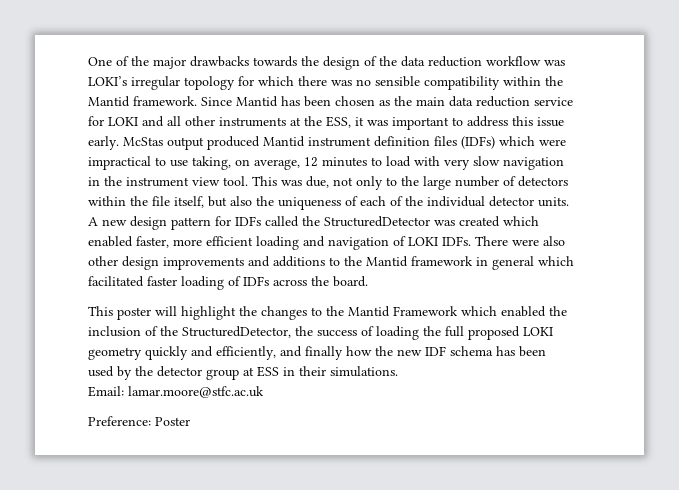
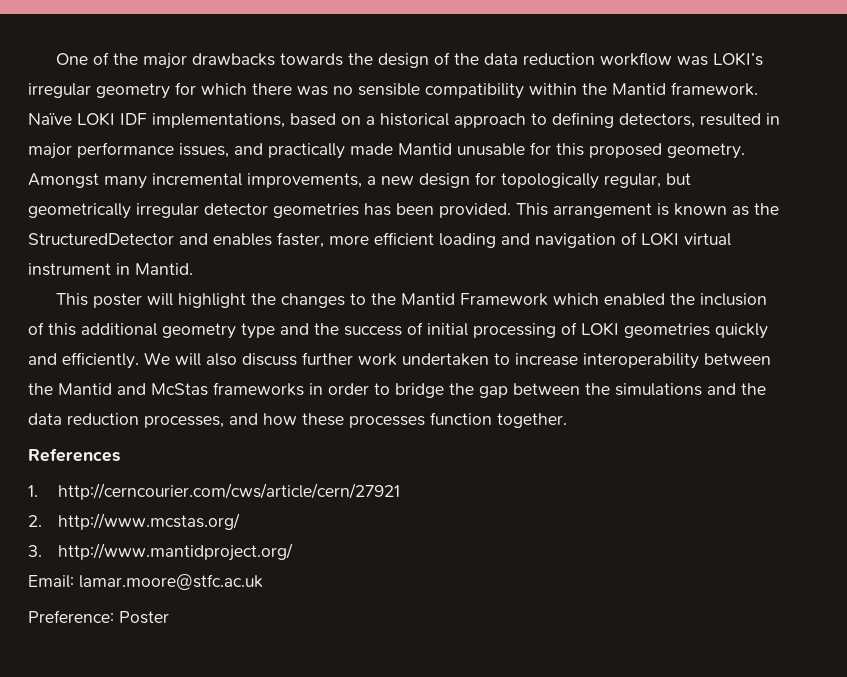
[184,76,235,90] topology -> [96,83,170,99] geometry
[201,96,573,107] [88,116,564,130] [88,136,566,150] [88,156,564,170] [88,176,568,190] [88,196,569,210] [88,216,539,230] [88,236,133,247] Since Mantid has been chosen as the main data reduction service for LOKI and all other instruments at the ESS, it was important to address this issue early. McStas output produced Mantid instrument definition files (IDFs) which were impractical to use taking, on average, 12 minutes to load with very slow navigation in the instrument view tool. This was due, not only to the large number of detectors within the file itself, but also the uniqueness of each of the individual detector units. A new design pattern for IDFs called the StructuredDetector was created which enabled -> [28,112,780,128] [28,142,745,159] [28,172,691,189] [28,203,779,219] [28,233,272,246] Naïve LOKI IDF implementations, based on a historical approach to defining detectors, resulted in major performance issues, and practically made Mantid unusable for this proposed geometry. Amongst many incremental improvements, a new design for topologically regular, but geometrically irregular detector geometries has been provided. This arrangement is known as the StructuredDetector and enables
[442,236,565,246] [88,256,574,270] [88,276,368,290] IDFs. There were also other design improvements and additions to the Mantid framework in general which facilitated faster loading of IDFs across the board. -> [684,233,731,246] [28,263,193,276] virtual instrument in Mantid.
[160,326,553,340] [88,346,546,360] [88,366,398,380] the StructuredDetector, the success of loading the full proposed LOKI geometry quickly and efficiently, and finally how the new IDF schema has been used by the detector group at ESS in their simulations. -> [48,322,768,339] [28,352,771,369] [28,382,766,398] [28,412,567,428] [28,448,120,462] [28,483,400,500] [28,513,240,530] [28,543,293,561] this additional geometry type and the success of initial processing of LOKI geometries quickly and efficiently. We will also discuss further work undertaken to increase interoperability between the Mantid and McStas frameworks in order to bridge the gap between the simulations and the data reduction processes, and how these processes function together. // References // 1. http://cerncourier.com/cws/article/cern/27921 // 2. http://www.mcstas.org/ // 3. http://www.mantidproject.org/

